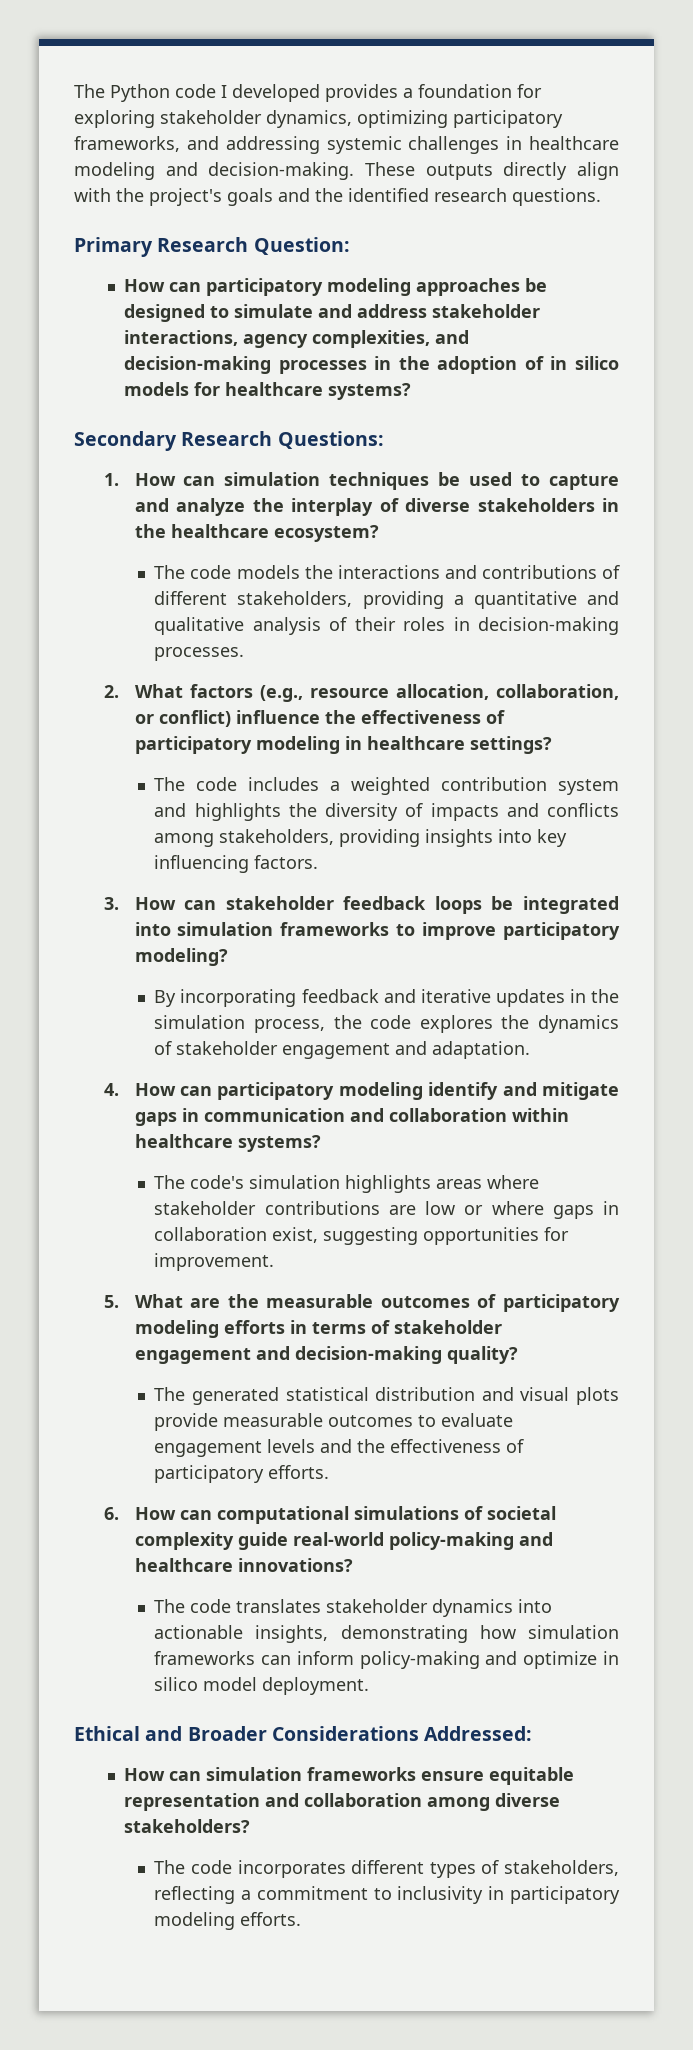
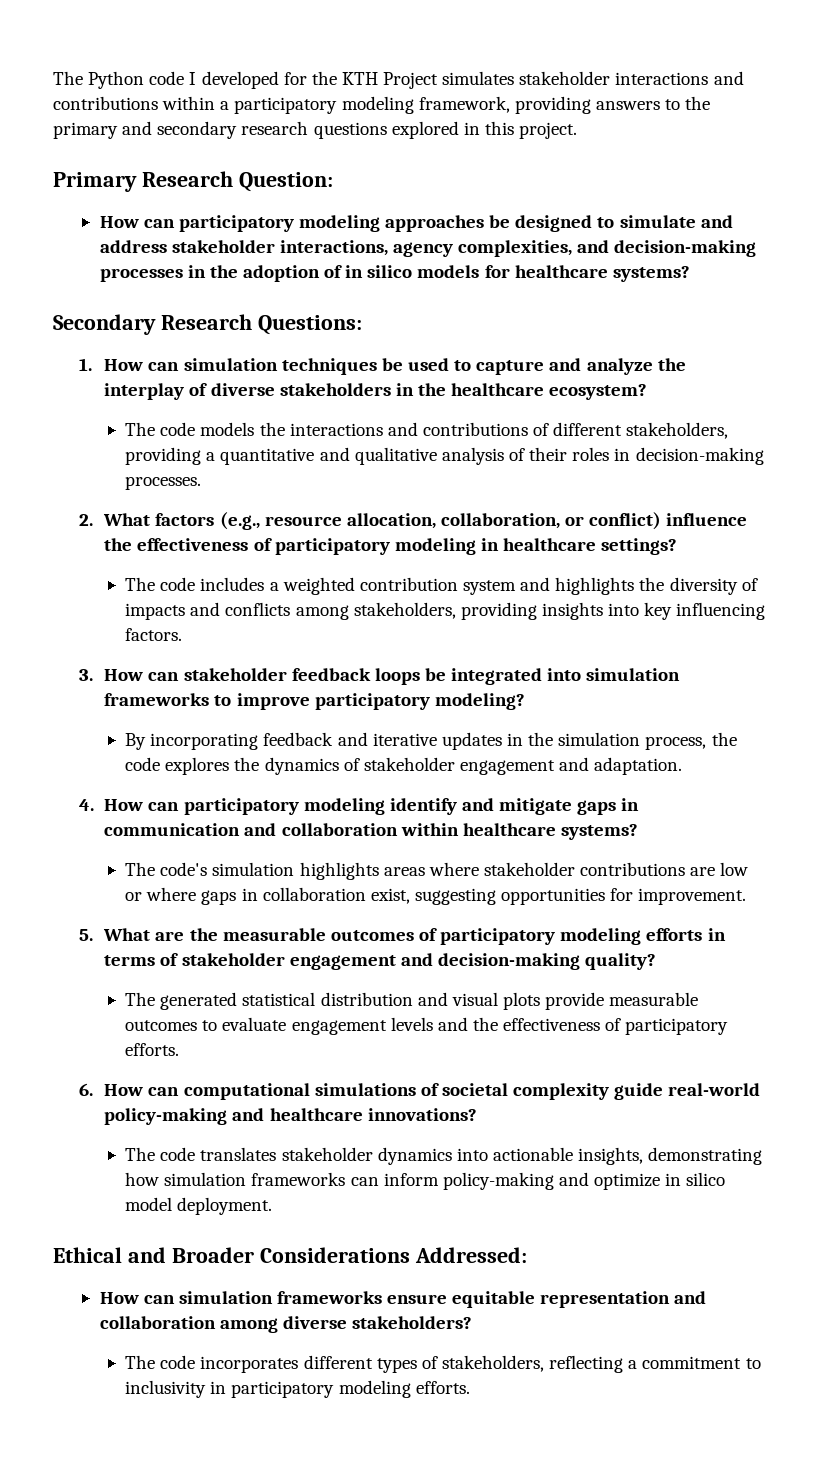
[325,84,542,102] [74,110,563,128] [74,136,619,154] [74,162,620,180] [74,188,601,206] provides a foundation for exploring stakeholder dynamics, optimizing participatory frameworks, and addressing systemic challenges in healthcare modeling and decision-making. These outputs directly align with the project's goals and the identified research questions. -> [283,71,744,89] [53,96,711,114] [53,121,578,139] for the KTH Project simulates stakeholder interactions and contributions within a participatory modeling framework, providing answers to the primary and secondary research questions explored in this project.

